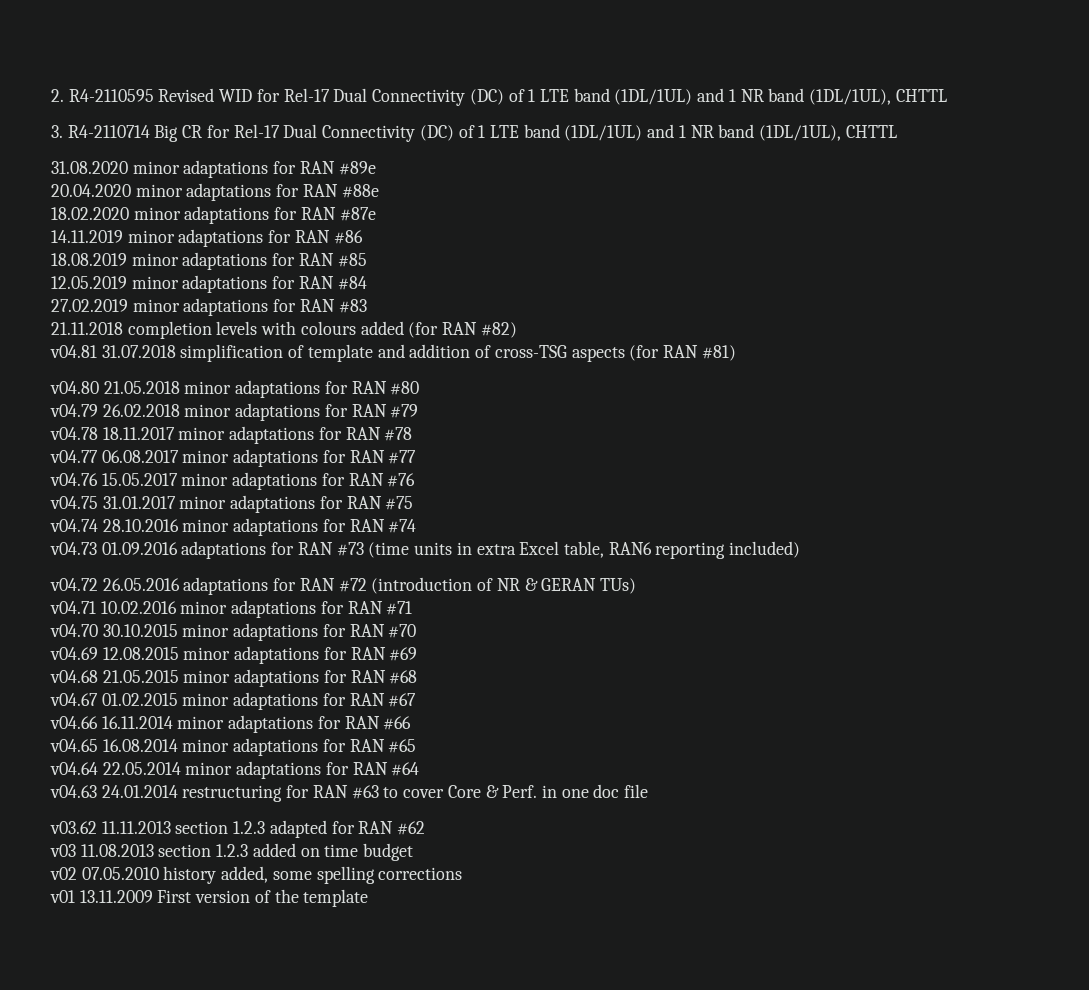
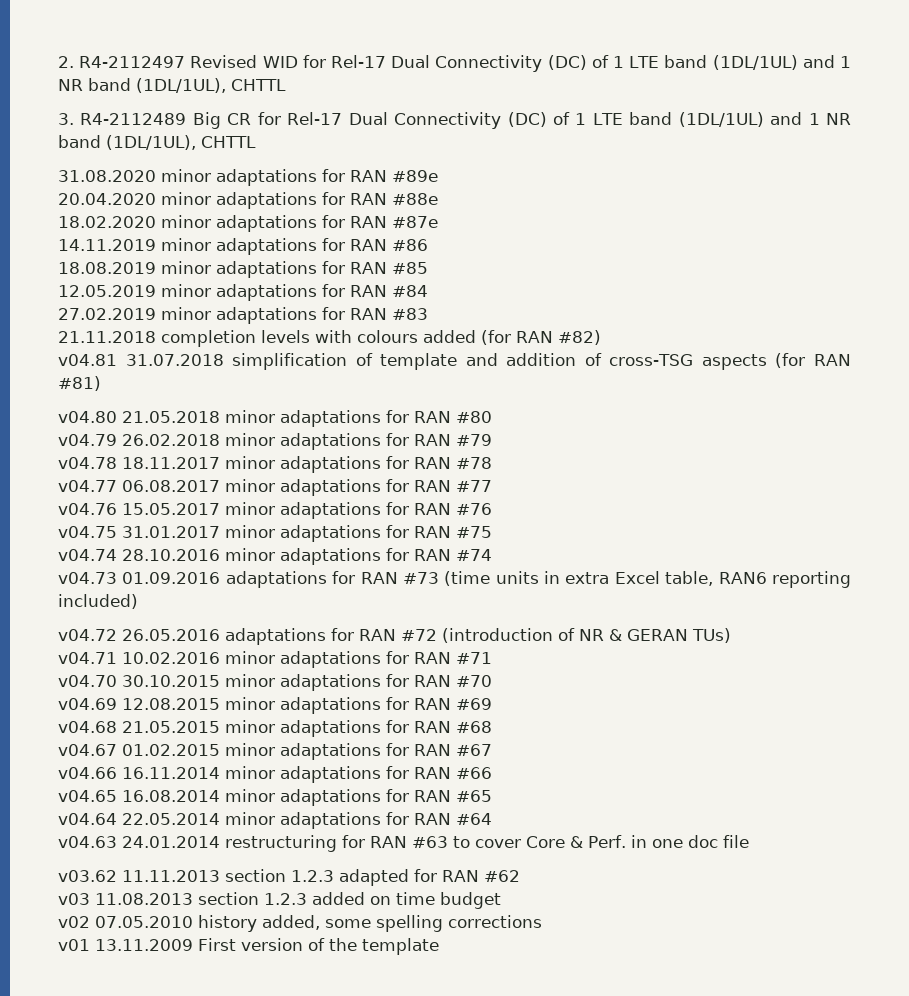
[68,89,154,102] R4-2110595 -> [79,56,186,68] R4-2112497
[67,125,150,138] R4-2110714 -> [80,113,187,125] R4-2112489

